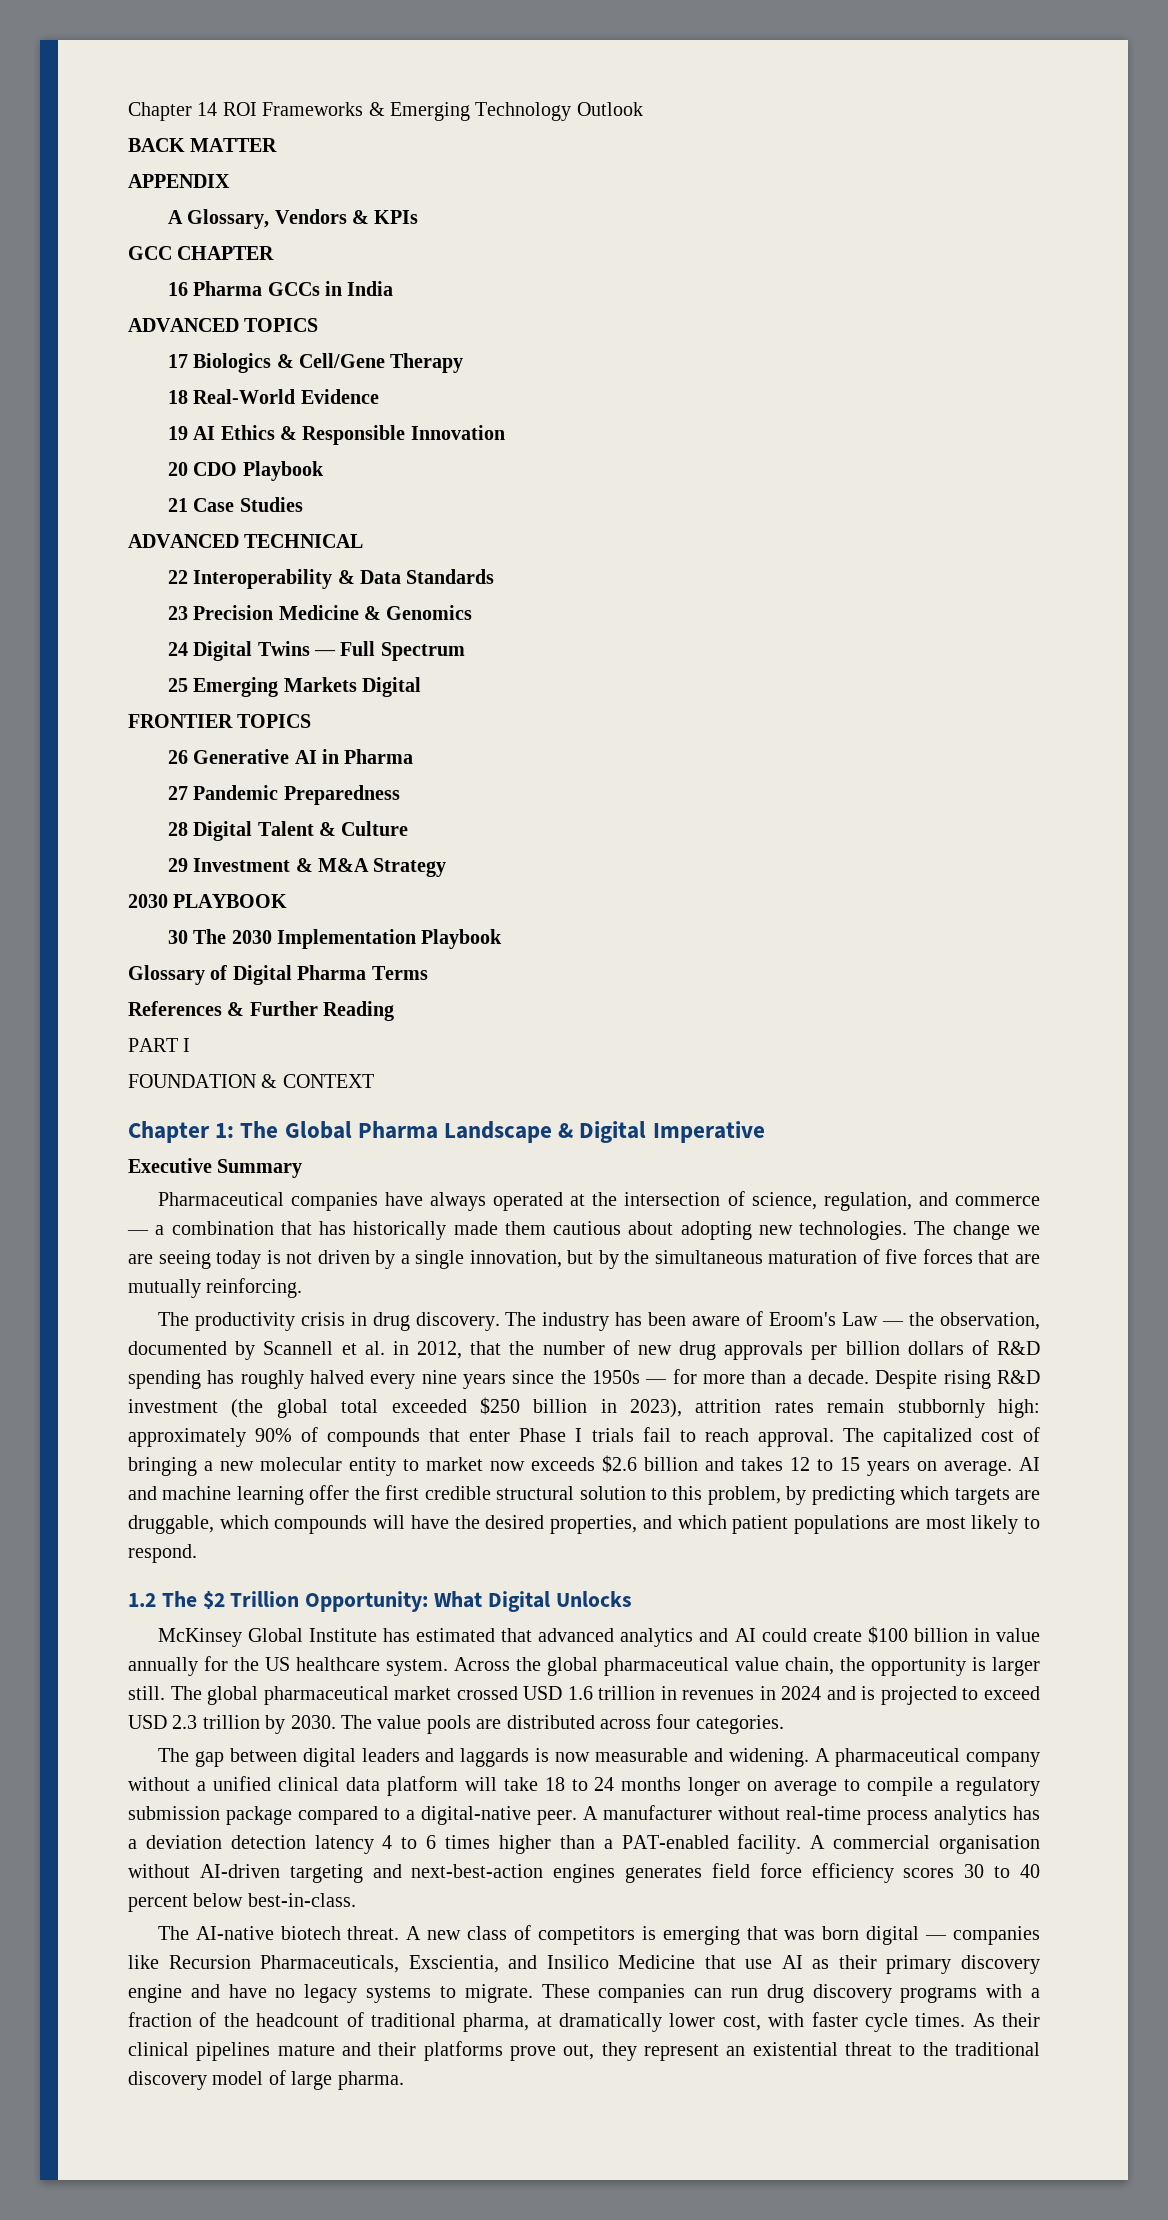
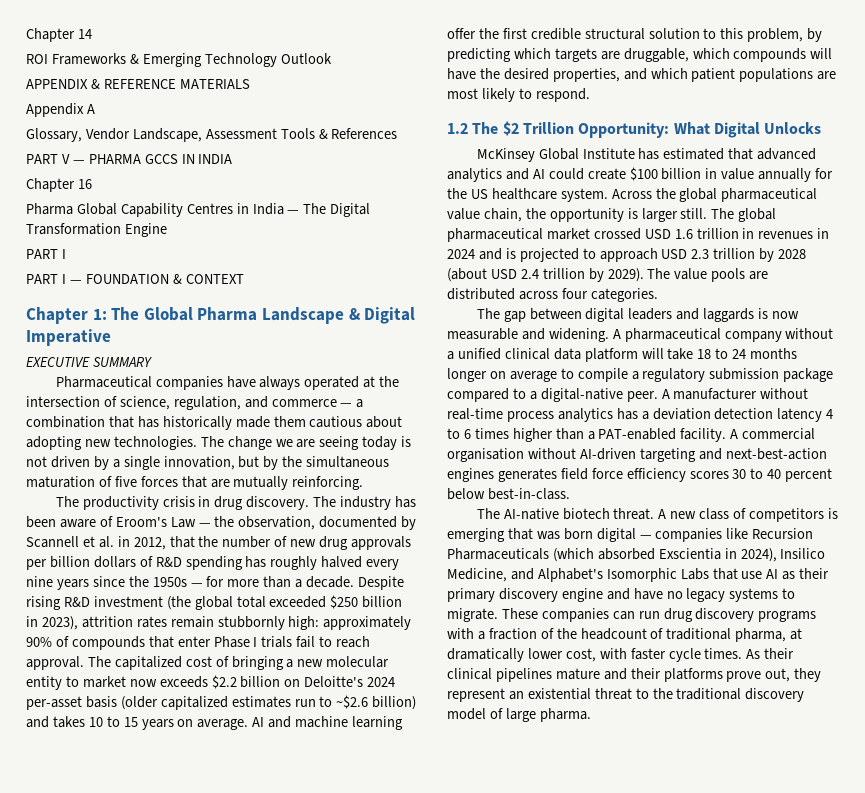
(218, 109) none -> (92, 34) //
[128,138,278,152] [128,174,230,188] [167,209,419,229] [128,246,275,260] [167,281,394,296] [128,318,319,332] [167,353,464,373] [167,389,379,404] [167,425,505,445] [167,461,324,481] [167,497,303,512] [128,534,364,548] [167,569,495,589] [167,605,473,620] [167,641,465,661] [167,677,422,697] [128,714,312,728] [167,749,414,764] [167,785,400,805] [167,821,409,841] [167,858,447,877] [128,894,288,908] [167,929,503,949] [128,965,428,985] [128,1001,395,1021] BACK MATTER // APPENDIX // A Glossary, Vendors & KPIs // GCC CHAPTER // 16 Pharma GCCs in India // ADVANCED TOPICS // 17 Biologics & Cell/Gene Therapy // 18 Real-World Evidence // 19 AI Ethics & Responsible Innovation // 20 CDO Playbook // 21 Case Studies // ADVANCED TECHNICAL // 22 Interoperability & Data Standards // 23 Precision Medicine & Genomics // 24 Digital Twins — Full Spectrum // 25 Emerging Markets Digital // FRONTIER TOPICS // 26 Generative AI in Pharma // 27 Pandemic Preparedness // 28 Digital Talent & Culture // 29 Investment & M&A Strategy // 2030 PLAYBOOK // 30 The 2030 Implementation Playbook // Glossary of Digital Pharma Terms // References & Further Reading -> [26,79,250,89] [26,103,95,117] [26,128,398,142] [26,154,233,164] [26,178,92,192] [26,203,371,217] [26,223,167,237] APPENDIX & REFERENCE MATERIALS // Appendix A // Glossary, Vendor Landscape, Assessment Tools & References // PART V — PHARMA GCCS IN INDIA // Chapter 16 // Pharma Global Capability Centres in India — The Digital Transformation Engine
(191, 1045) none -> [26,274,82,284] PART I —
[128,1158,303,1178] Executive Summary -> [26,357,152,367] EXECUTIVE SUMMARY
[602,1455,698,1473] $2.6 billion -> [211,675,396,689] [26,695,417,710] $2.2 billion on Deloitte's 2024 per-asset basis (older capitalized estimates run to ~$2.6 billion)
[790,1457,810,1471] 12 -> [88,717,103,727] 10
[984,1686,1040,1700] exceed -> [599,248,658,262] approach
[290,1715,336,1729] 2030. -> [778,249,807,259] [447,268,644,282] 2028 (about USD 2.4 trillion by 2029).
[260,1955,696,1973] Pharmaceuticals, Exscientia, and Insilico Medicine -> [447,548,826,562] [447,568,709,582] Pharmaceuticals (which absorbed Exscientia in 2024), Insilico Medicine, and Alphabet's Isomorphic Labs

